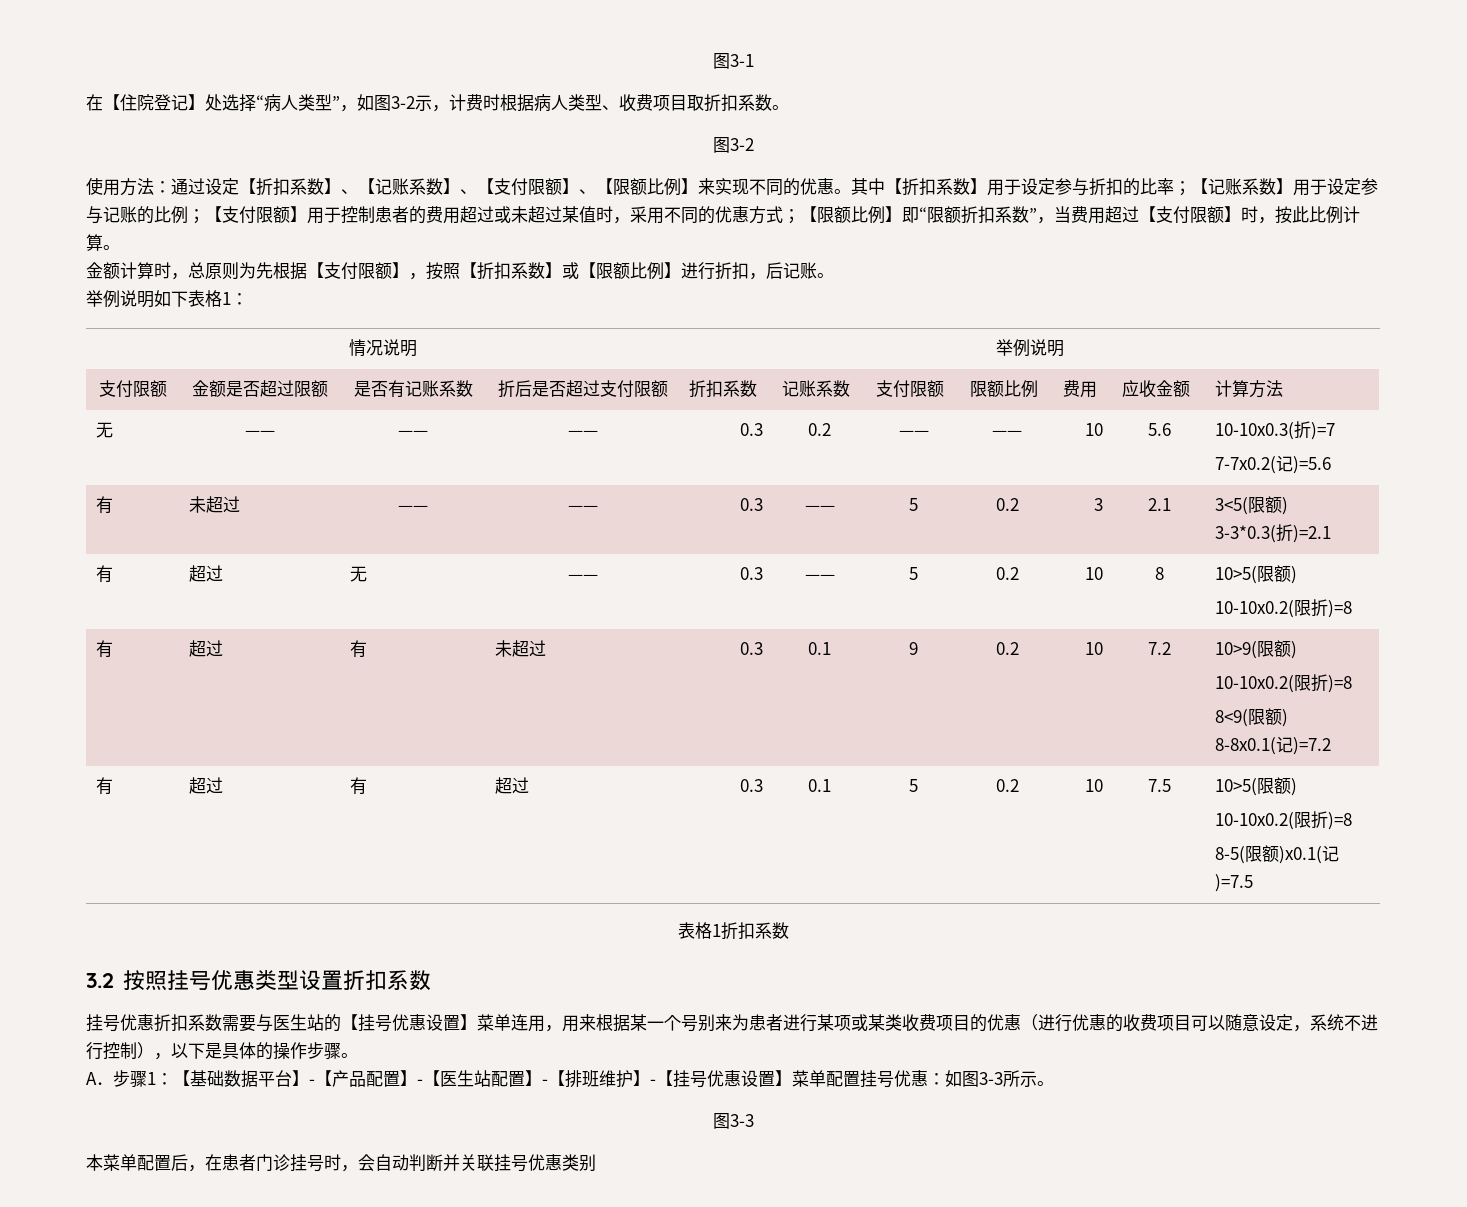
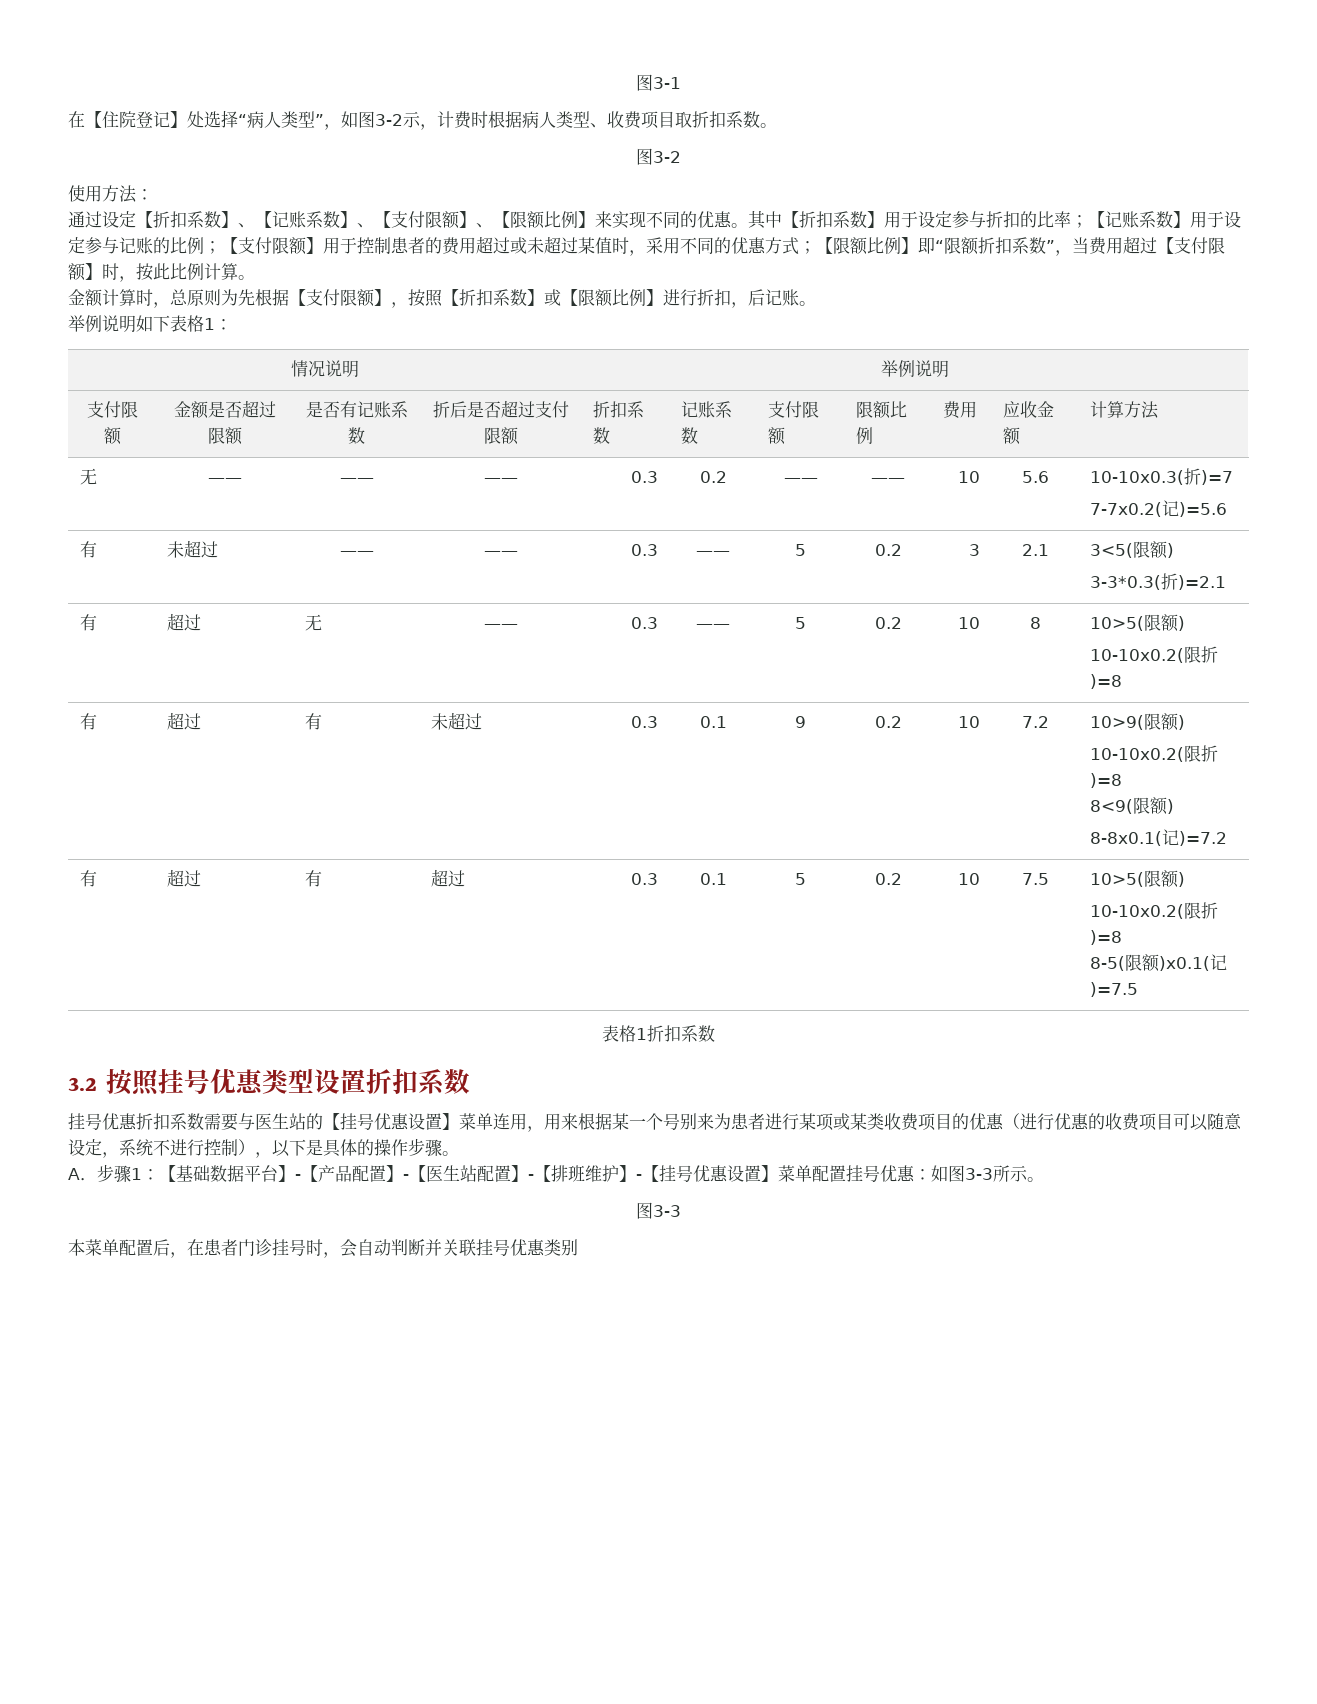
(171, 187) none -> (153, 194) //

